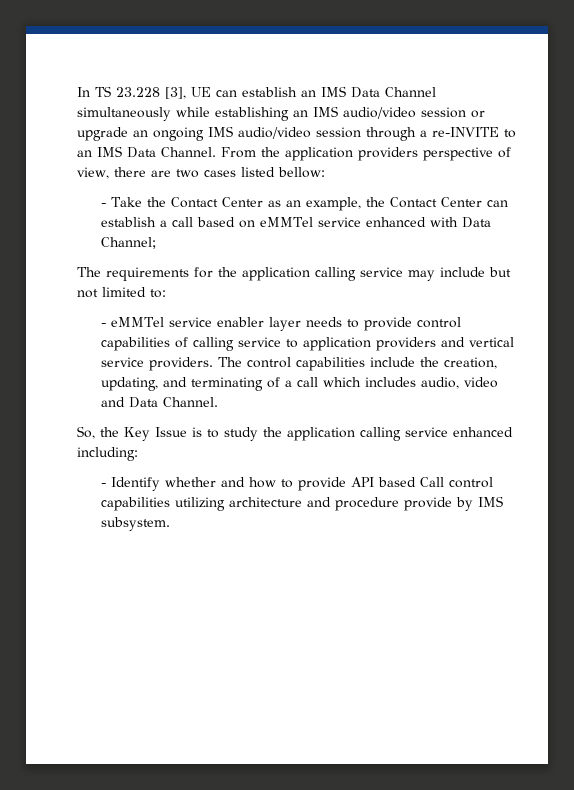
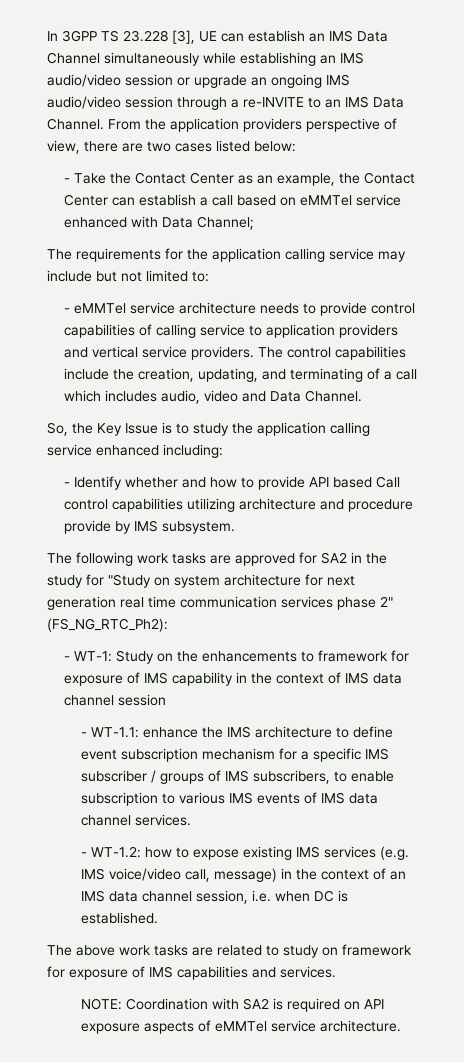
(90, 92) none -> [62,30,97,42] 3GPP
[277,167,325,178] bellow: -> [254,141,296,152] below:
[216,317,301,331] enabler layer -> [178,302,256,314] architecture
(170, 524) none -> [47,552,387,566] [47,574,355,588] [47,596,393,610] [47,618,168,632] [63,650,409,664] [63,672,402,686] [63,694,166,706] [80,726,393,738] [80,748,389,762] [80,770,394,784] [80,792,378,806] [80,814,191,826] [80,846,409,860] [80,868,406,882] [80,890,348,904] [80,912,158,924] [47,944,412,958] [47,966,336,980] [80,998,384,1012] [80,1020,401,1034] // The following work tasks are approved for SA2 in the study for "Study on system architecture for next generation real time communication services phase 2" (FS_NG_RTC_Ph2): // - WT-1: Study on the enhancements to framework for exposure of IMS capability in the context of IMS data channel session // - WT-1.1: enhance the IMS architecture to define event subscription mechanism for a specific IMS subscriber / groups of IMS subscribers, to enable subscription to various IMS events of IMS data channel services. // - WT-1.2: how to expose existing IMS services (e.g. IMS voice/video call, message) in the context of an IMS data channel session, i.e. when DC is established. // The above work tasks are related to study on framework for exposure of IMS capabilities and services. // NOTE: Coordination with SA2 is required on API exposure aspects of eMMTel service architecture.

